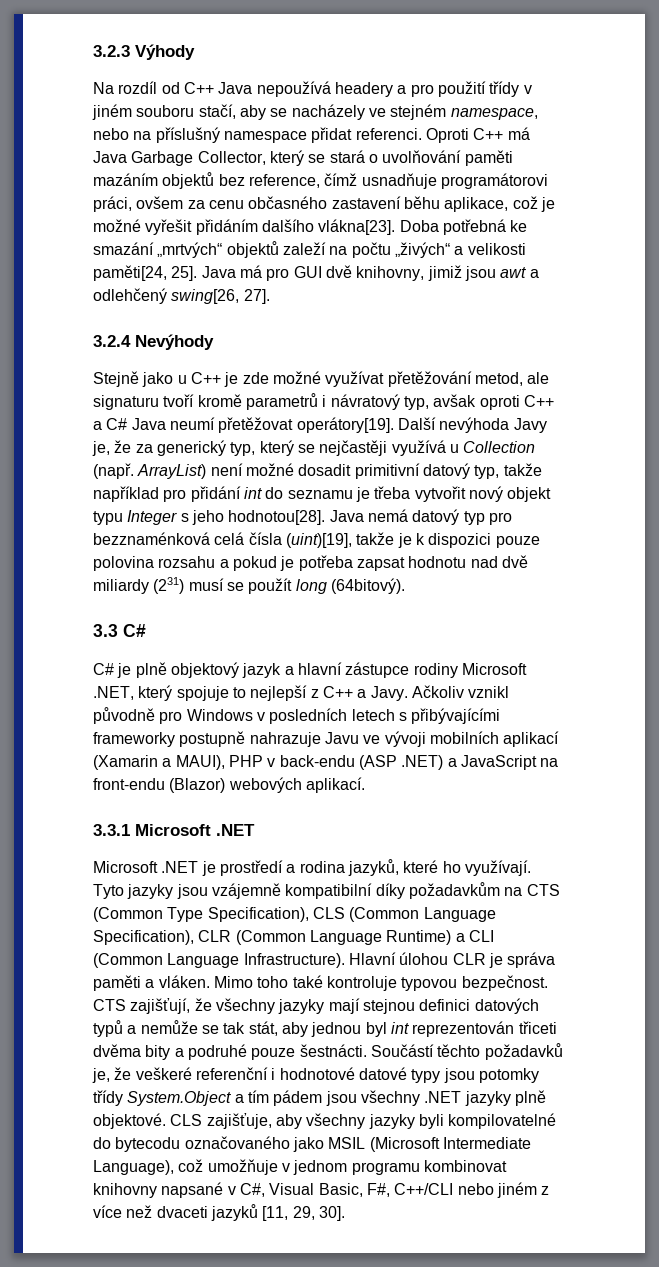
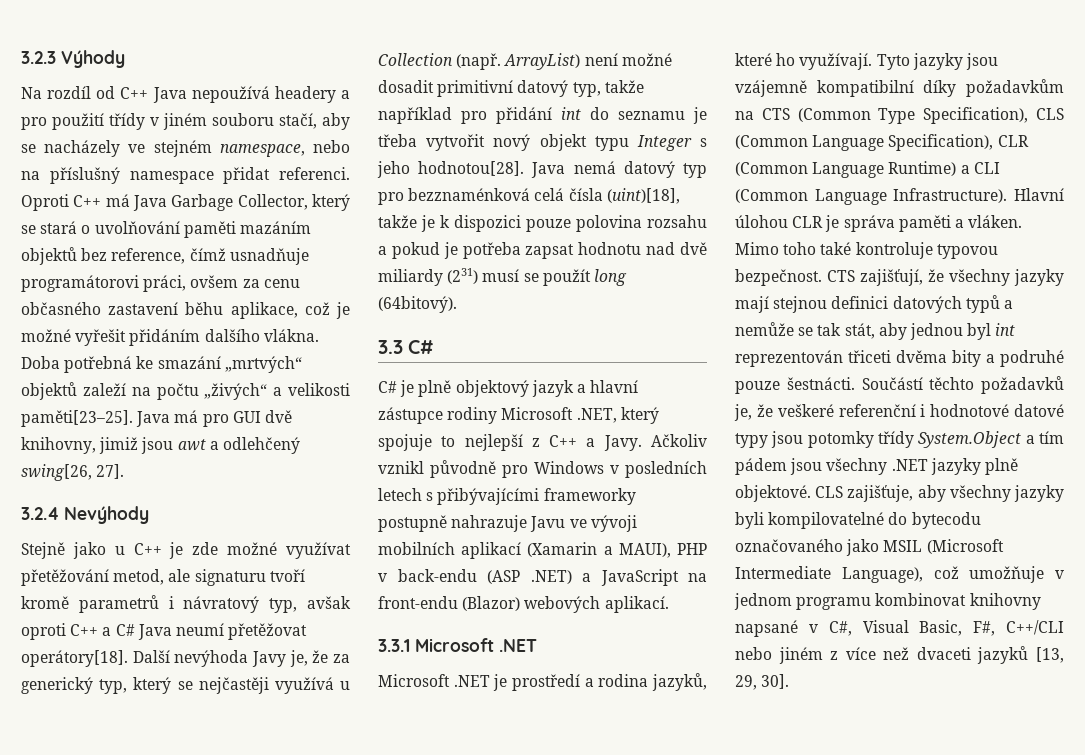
[318,219,396,235] vlákna[23]. -> [263,329,319,342] vlákna.
[93,265,198,281] paměti[24, 25]. -> [21,410,133,427] paměti[23–25].
[296,417,394,433] operátory[19]. -> [21,650,128,667] operátory[18].
[285,533,352,548] (uint)[19], -> [606,188,680,204] (uint)[18],
[262,1206,289,1221] [11, -> [1036,647,1064,663] [13,

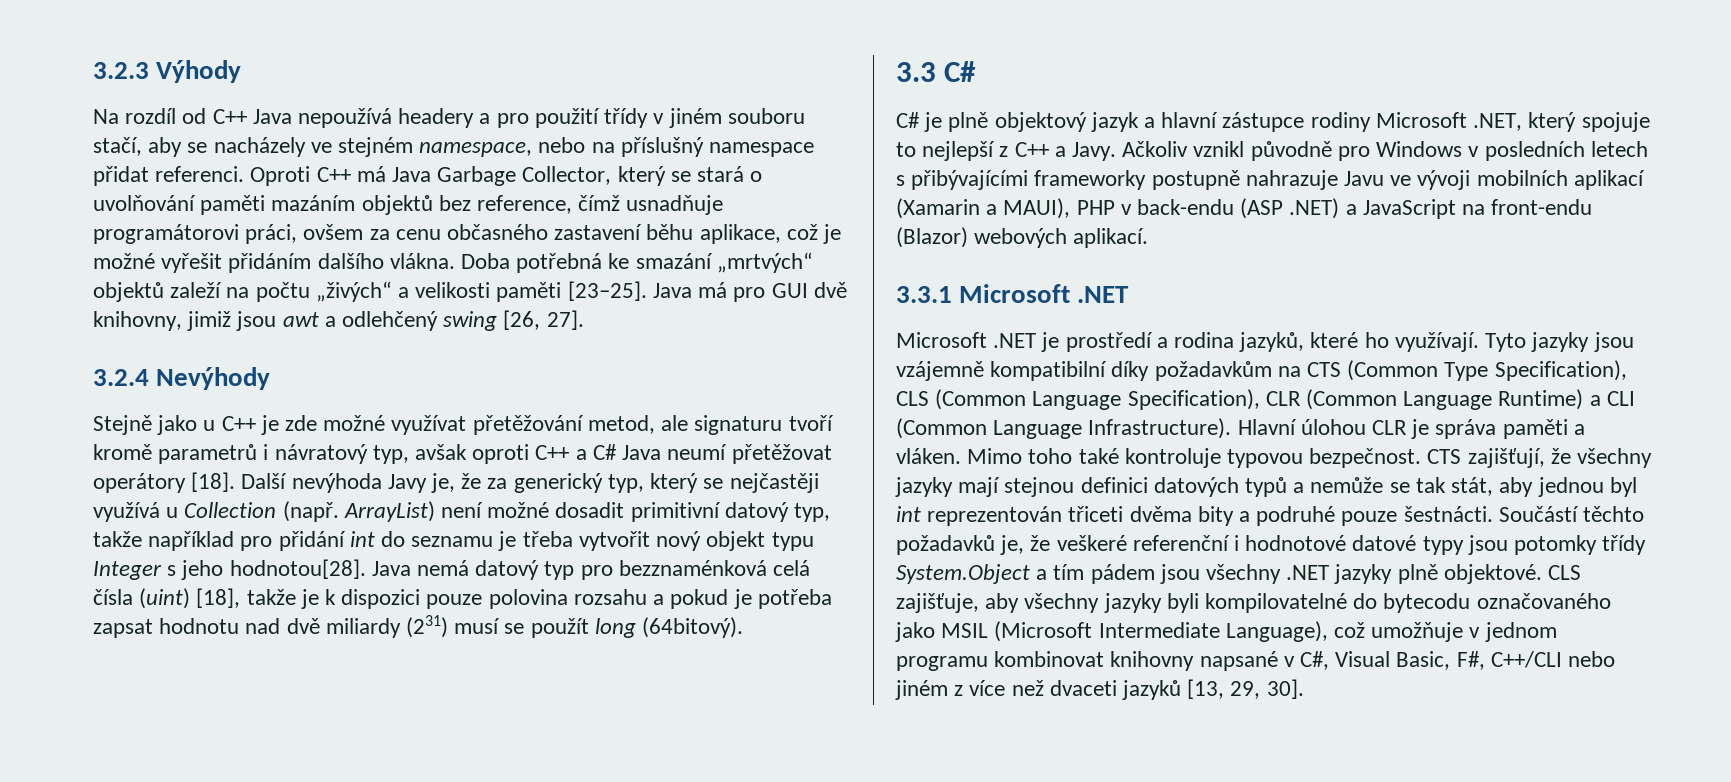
[21,410,133,427] paměti[23–25]. -> [496,281,647,302] paměti [23–25].
[21,464,92,481] swing[26, -> [443,310,541,331] swing [26,
[21,650,128,667] operátory[18]. -> [93,472,236,493] operátory [18].
[606,188,680,204] (uint)[18], -> [139,588,241,609] (uint) [18],

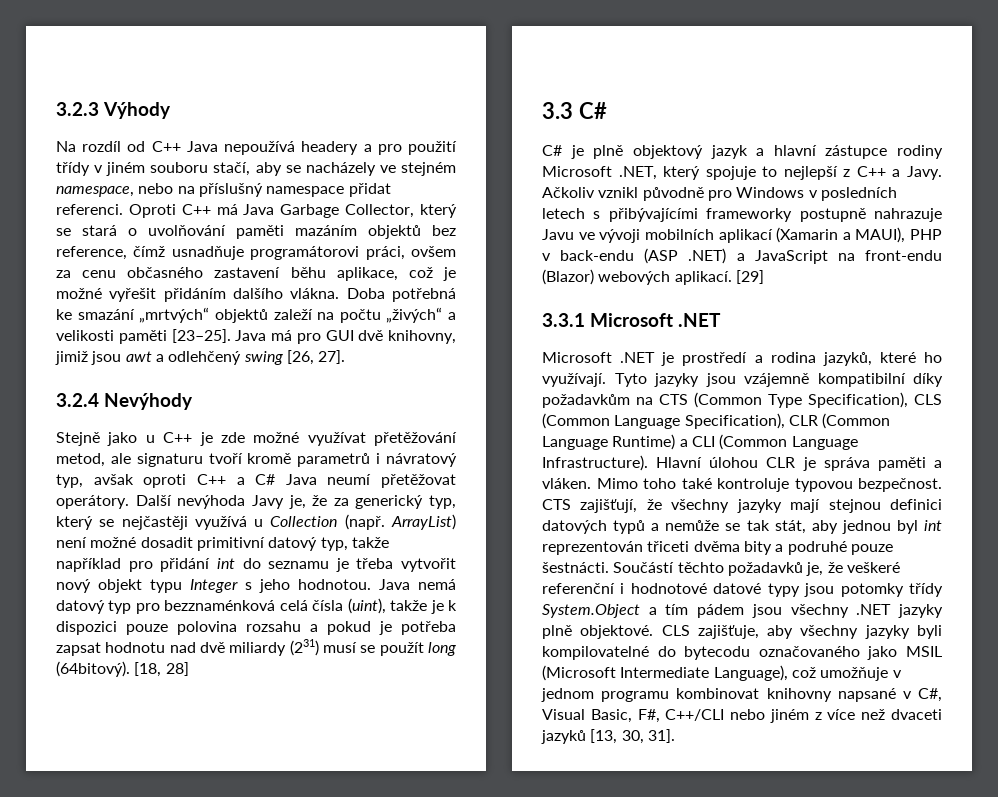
[93,472,236,493] operátory [18]. -> [56,495,129,509] operátory.
[229,559,366,579] hodnotou[28]. -> [298,579,371,590] hodnotou.
[139,588,241,609] (uint) [18], -> [347,598,386,614] (uint),
(744, 627) none -> [134,662,189,677] [18, 28]
(1149, 238) none -> [735,270,764,284] [29]
[1230,679,1304,699] 29, 30]. -> [621,729,675,744] 30, 31].

